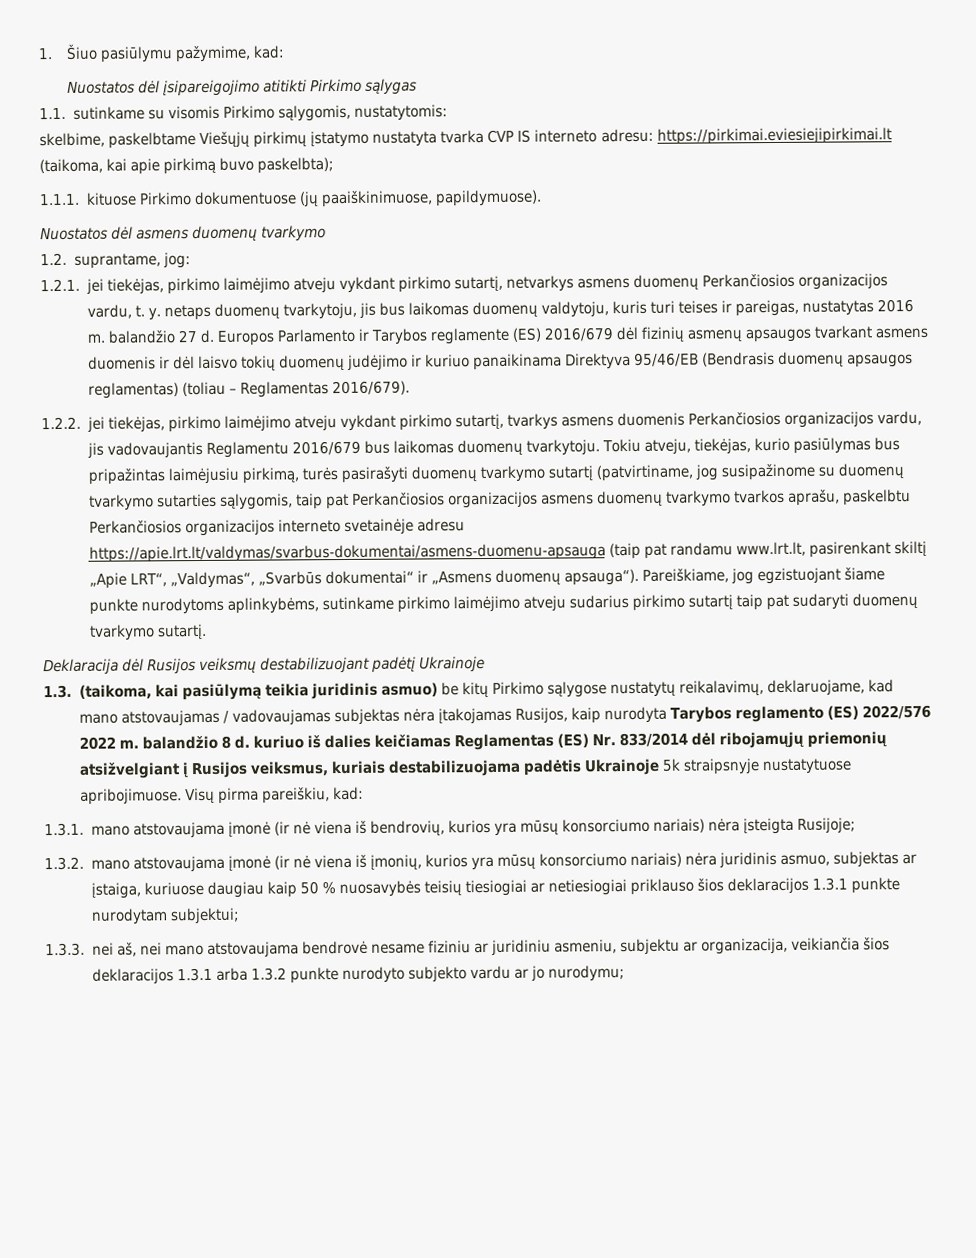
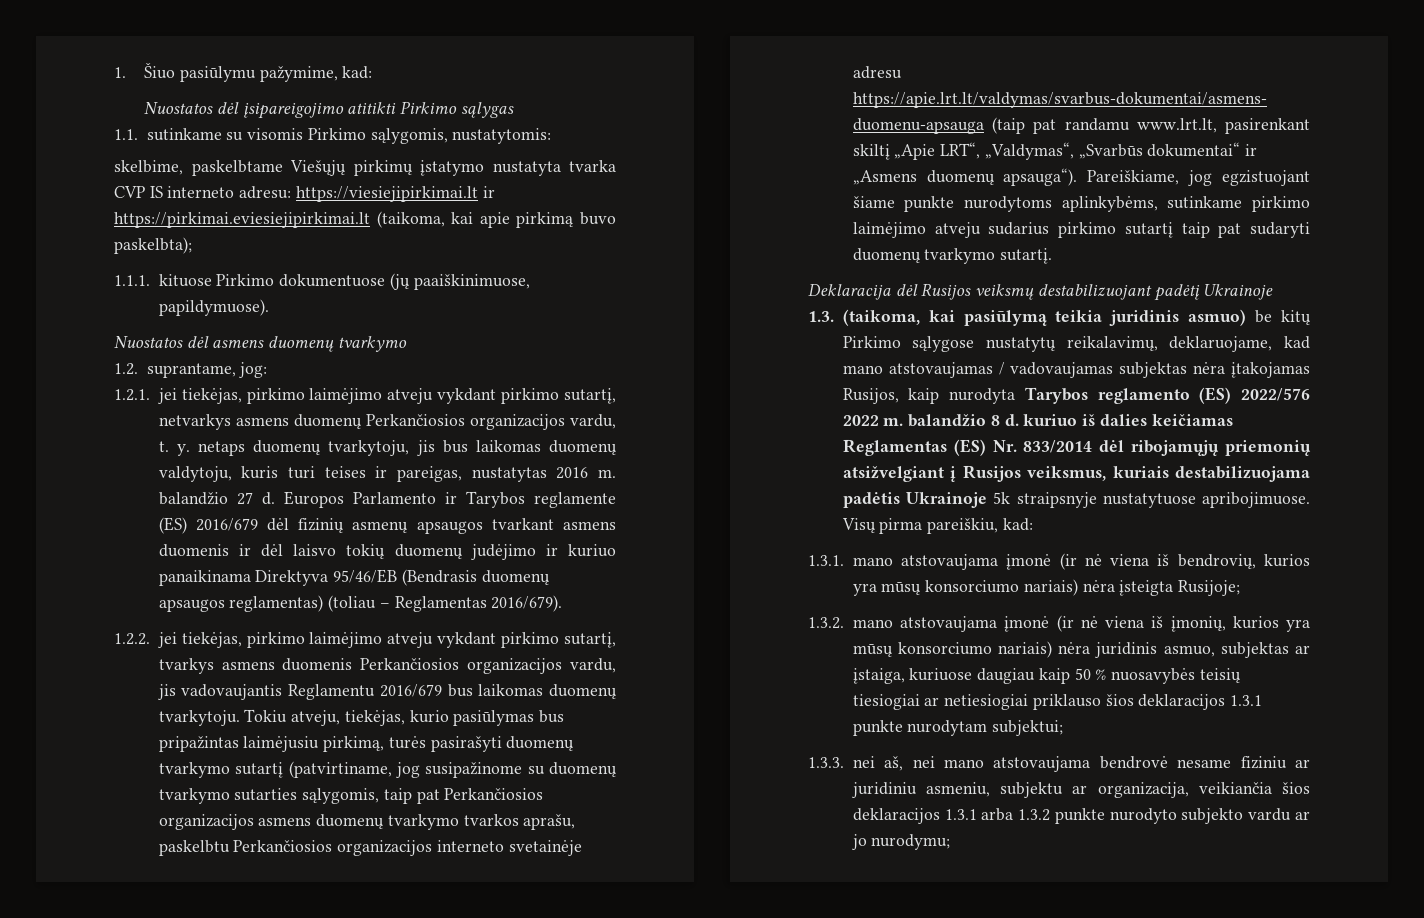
(654, 135) none -> [295,186,495,202] https://viesiejipirkimai.lt ir

